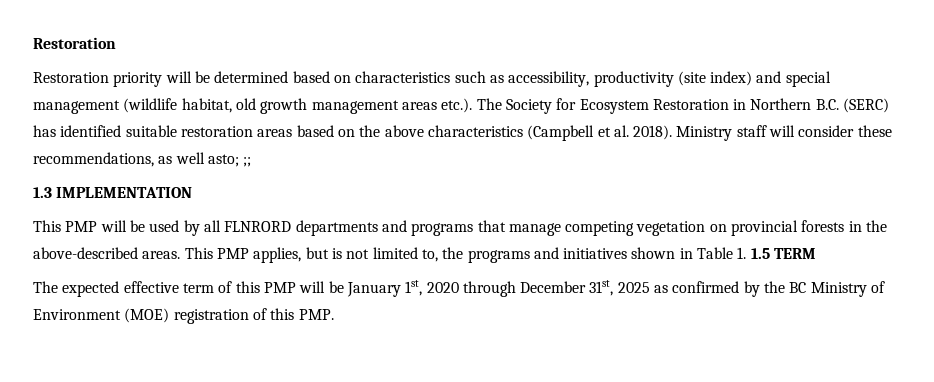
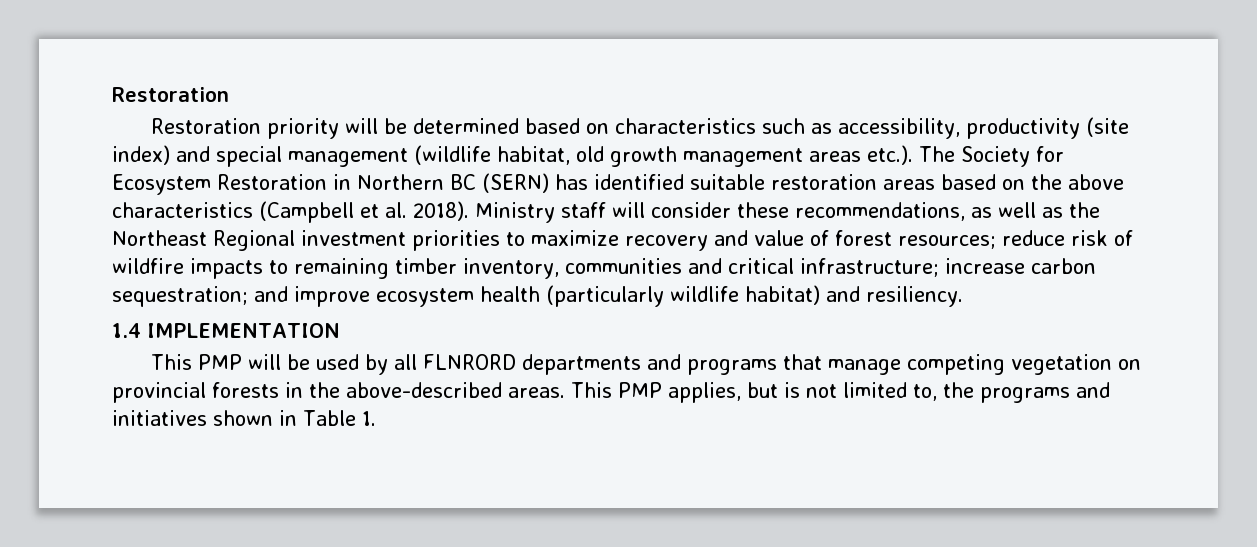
[815,98,890,113] B.C. (SERC) -> [450,173,549,193] BC (SERN)
[207,154,252,167] [33,187,52,198] asto; ;; // 1.3 -> [1042,202,1100,218] [112,230,1133,251] [112,258,1096,279] [112,285,963,307] [112,323,141,338] as the Northeast Regional investment priorities to maximize recovery and value of forest resources; reduce risk of wildfire impacts to remaining timber inventory, communities and critical infrastructure; increase carbon sequestration; and improve ecosystem health (particularly wildlife habitat) and resiliency. // 1.4
[750,248,817,259] [33,280,886,297] [33,308,334,324] 1.5 TERM // The expected effective term of this PMP will be January 1st, 2020 through December 31st, 2025 as confirmed by the BC Ministry of Environment (MOE) registration of this PMP. -> (376, 418) none

